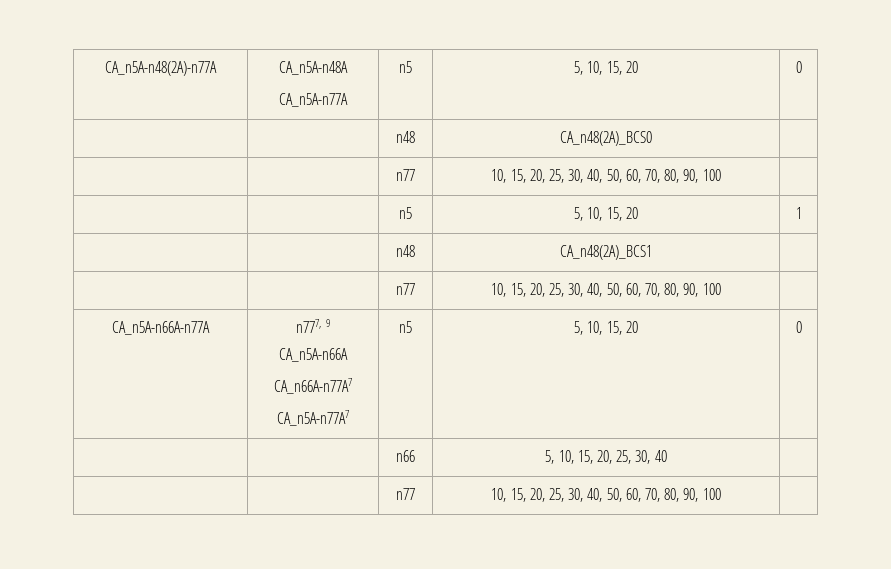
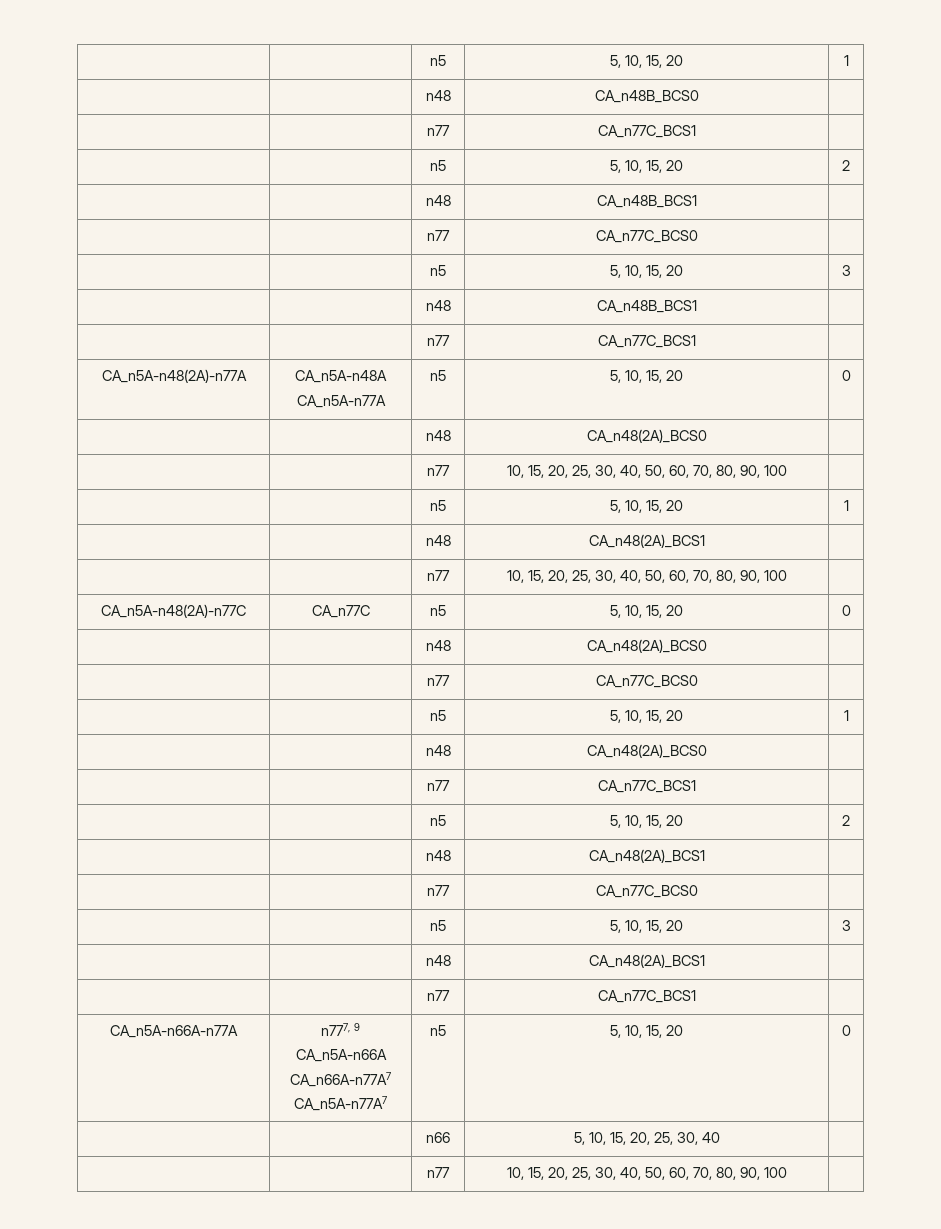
(105, 68) none -> [430,55,446,66] [610,55,683,68] [843,55,849,66] [425,90,451,101] [594,90,699,103] [427,125,450,136] [597,125,696,138] [430,160,446,171] [610,160,683,173] [842,160,850,171] [425,195,451,206] [596,195,697,208] [427,230,450,241] [595,230,698,243] [430,265,446,276] [610,265,683,278] [841,265,851,276] [425,300,451,311] [596,300,697,313] [427,335,450,346] [597,335,696,348] | | n5 | 5, 10, 15, 20 | 1 // | | n48 | CA_n48B_BCS0 | // | | n77 | CA_n77C_BCS1 | // | | n5 | 5, 10, 15, 20 | 2 // | | n48 | CA_n48B_BCS1 | // | | n77 | CA_n77C_BCS0 | // | | n5 | 5, 10, 15, 20 | 3 // | | n48 | CA_n48B_BCS1 | // | | n77 | CA_n77C_BCS1 | //
(721, 289) none -> [101,604,246,618] [311,605,370,618] [430,605,446,616] [610,605,683,618] [841,605,851,616] [425,640,451,651] [586,639,707,653] [427,675,450,686] [595,675,698,688] [430,710,446,721] [610,710,683,723] [843,710,849,721] [425,745,451,756] [586,744,707,758] [427,780,450,791] [597,780,696,793] [430,815,446,826] [610,815,683,828] [842,815,850,826] [425,850,451,861] [588,849,705,863] [427,885,450,896] [595,885,698,898] [430,920,446,931] [610,920,683,933] [841,920,851,931] [425,955,451,966] [588,954,705,968] [427,990,450,1001] [597,990,696,1003] // CA_n5A-n48(2A)-n77C | CA_n77C | n5 | 5, 10, 15, 20 | 0 // | | n48 | CA_n48(2A)_BCS0 | // | | n77 | CA_n77C_BCS0 | // | | n5 | 5, 10, 15, 20 | 1 // | | n48 | CA_n48(2A)_BCS0 | // | | n77 | CA_n77C_BCS1 | // | | n5 | 5, 10, 15, 20 | 2 // | | n48 | CA_n48(2A)_BCS1 | // | | n77 | CA_n77C_BCS0 | // | | n5 | 5, 10, 15, 20 | 3 // | | n48 | CA_n48(2A)_BCS1 | // | | n77 | CA_n77C_BCS1 |

